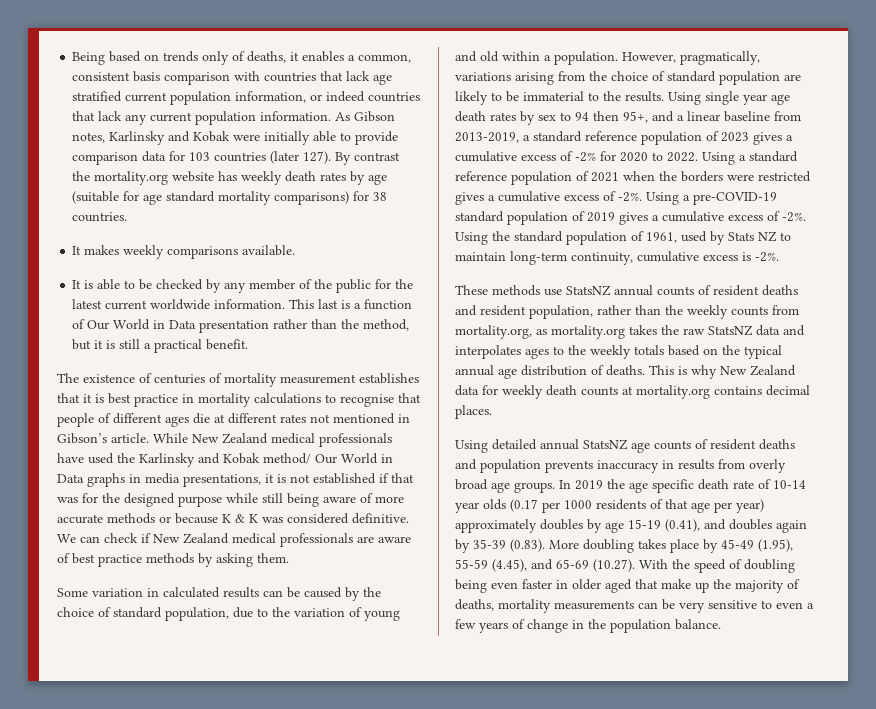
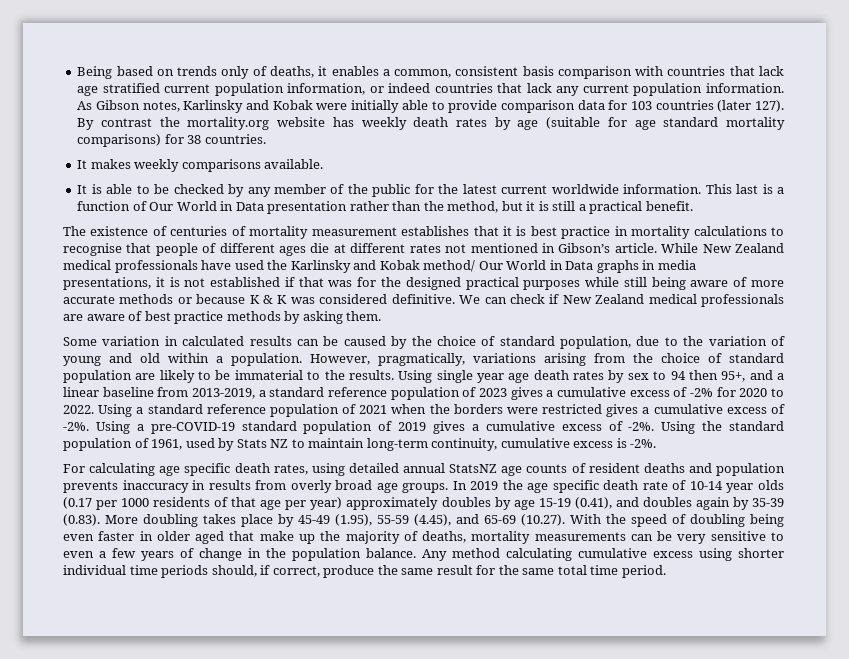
[178,496,222,507] purpose -> [465,277,581,290] practical purposes
[455,285,798,296] [455,305,799,319] [455,325,805,339] [455,345,782,359] [455,365,796,379] [455,385,810,399] [455,405,492,419] [455,440,488,453] These methods use StatsNZ annual counts of resident deaths and resident population, rather than the weekly counts from mortality.org, as mortality.org takes the raw StatsNZ data and interpolates ages to the weekly totals based on the typical annual age distribution of deaths. This is why New Zealand data for weekly death counts at mortality.org contains decimal places. // Using -> [63,463,345,476] For calculating age specific death rates, using
(721, 624) none -> [422,548,784,561] [63,565,666,578] Any method calculating cumulative excess using shorter individual time periods should, if correct, produce the same result for the same total time period.

